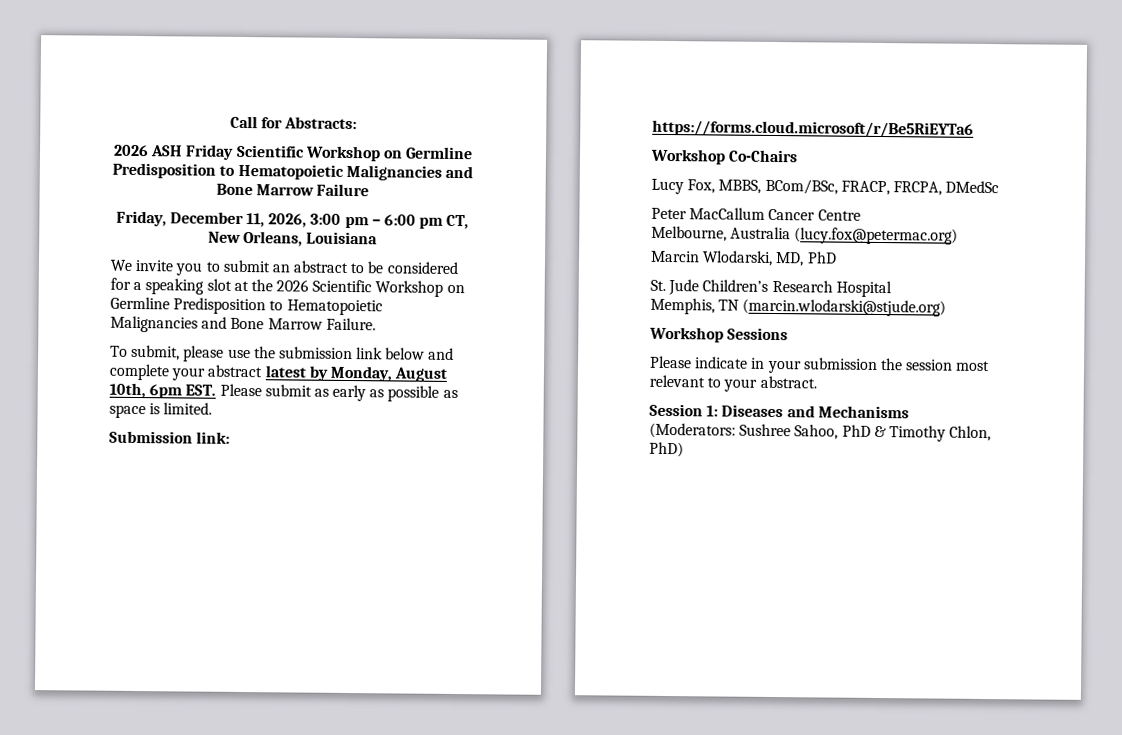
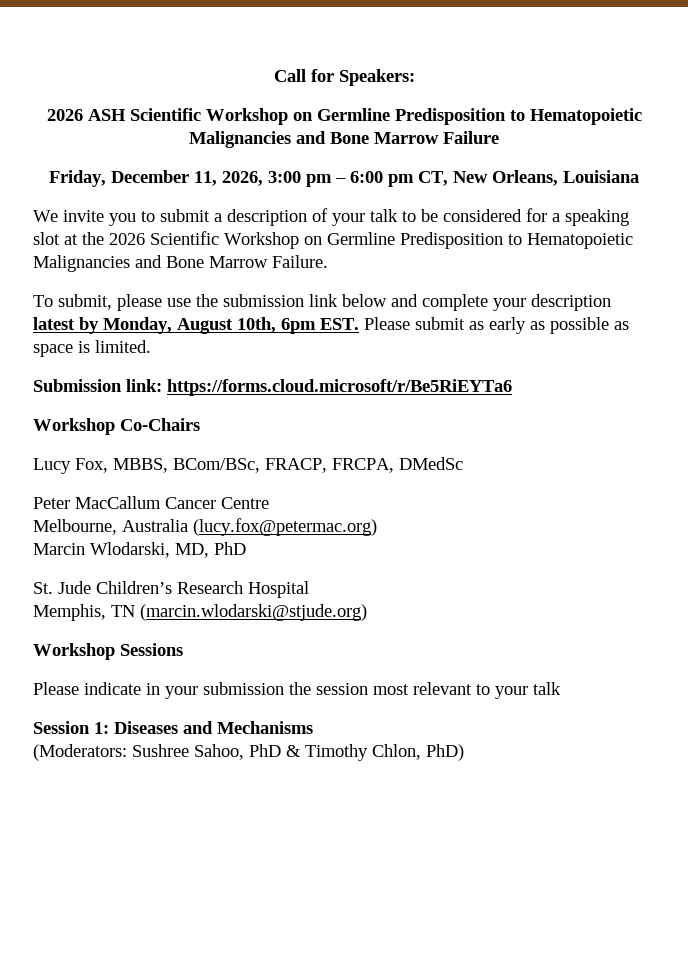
[284,116,358,130] Abstracts: -> [338,69,415,86] Speakers:
[185,144,235,160] Friday -> (126, 115) none
[271,260,349,273] an abstract -> [214,208,398,226] a description of your talk
[207,364,264,378] abstract -> [531,294,611,311] description
[759,375,817,389] abstract. -> [533,682,561,695] talk

